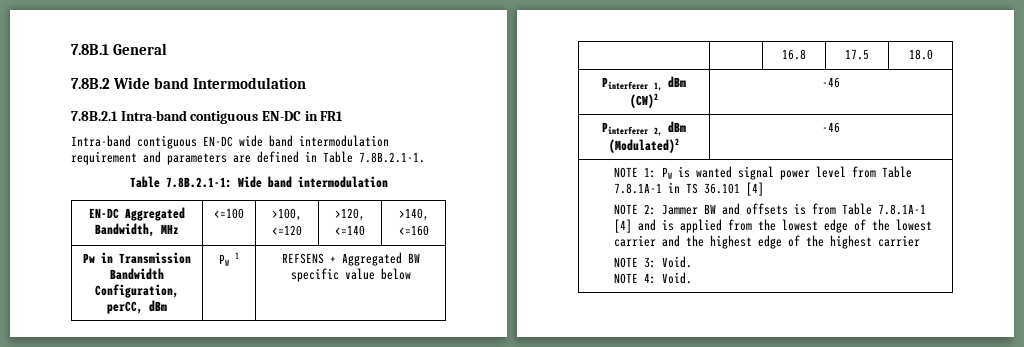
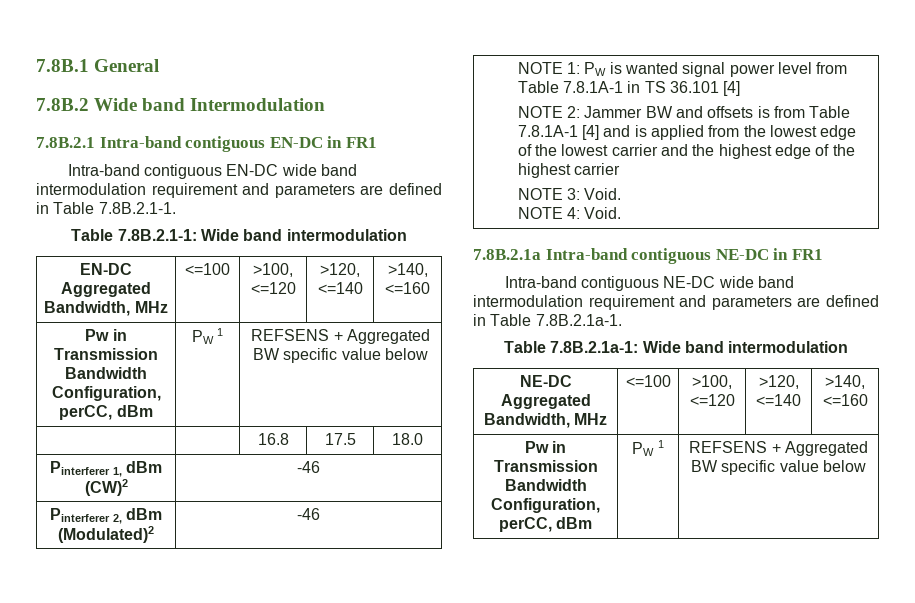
(693, 278) none -> [473,248,823,264] [504,276,794,291] [473,295,879,310] [473,314,622,326] [503,341,849,353] [519,375,572,387] [500,394,591,409] [483,413,608,428] [625,375,671,387] [692,375,732,389] [689,394,735,406] [758,375,799,389] [756,394,801,406] [825,375,865,389] [822,394,868,406] [524,441,567,453] [493,460,598,472] [504,479,587,491] [491,498,600,513] [498,517,593,532] [632,440,664,456] [689,441,868,456] [691,460,866,475] // 7.8B.2.1a Intra-band contiguous NE-DC in FR1 // Intra-band contiguous NE-DC wide band intermodulation requirement and parameters are defined in Table 7.8B.2.1a-1. // Table 7.8B.2.1a-1: Wide band intermodulation // NE-DC Aggregated Bandwidth, MHz | <=100 | >100, <=120 | >120, <=140 | >140, <=160 // Pw in Transmission Bandwidth Configuration, perCC, dBm | PW 1 | REFSENS + Aggregated BW specific value below

